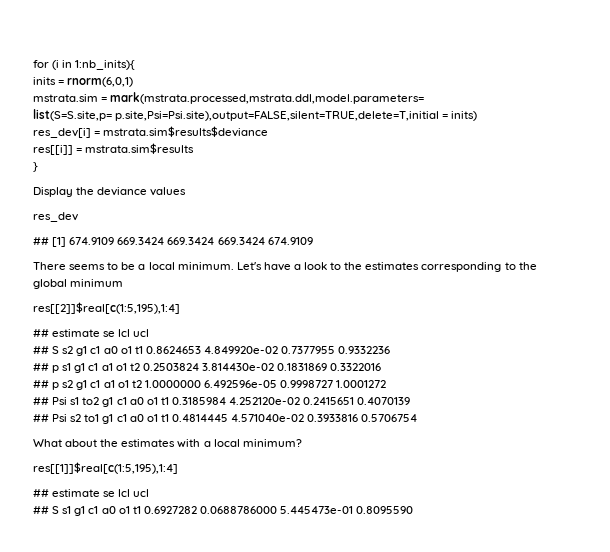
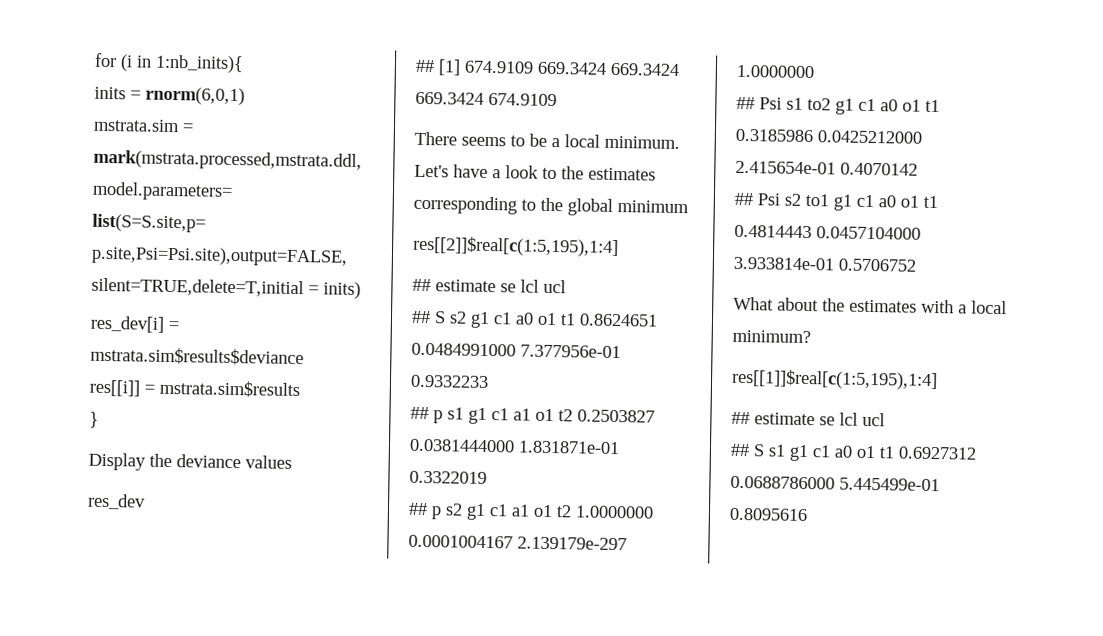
[145,346,391,354] 0.8624653 4.849920e-02 0.7377955 0.9332236 -> [579,313,658,327] [411,342,621,359] [410,374,489,389] 0.8624651 0.0484991000 7.377956e-01 0.9332233
[142,363,382,371] 0.2503824 3.814430e-02 0.1831869 0.3322016 -> [577,409,655,423] [409,438,620,455] [409,470,487,484] 0.2503827 0.0381444000 1.831871e-01 0.3322019
[203,380,387,388] 6.492596e-05 0.9998727 1.0001272 -> [408,534,627,551] [736,64,814,79] 0.0001004167 2.139179e-297 1.0000000
[171,397,411,405] 0.3185984 4.252120e-02 0.2415651 0.4070139 -> [735,128,922,144] [735,160,918,176] 0.3185986 0.0425212000 2.415654e-01 0.4070142
[171,414,418,422] 0.4814445 4.571040e-02 0.3933816 0.5706754 -> [734,224,921,240] [733,256,916,272] 0.4814443 0.0457104000 3.933814e-01 0.5706752
[143,506,414,514] 0.6927282 0.0688786000 5.445473e-01 0.8095590 -> [898,446,977,460] [730,475,940,492] [729,507,808,522] 0.6927312 0.0688786000 5.445499e-01 0.8095616

